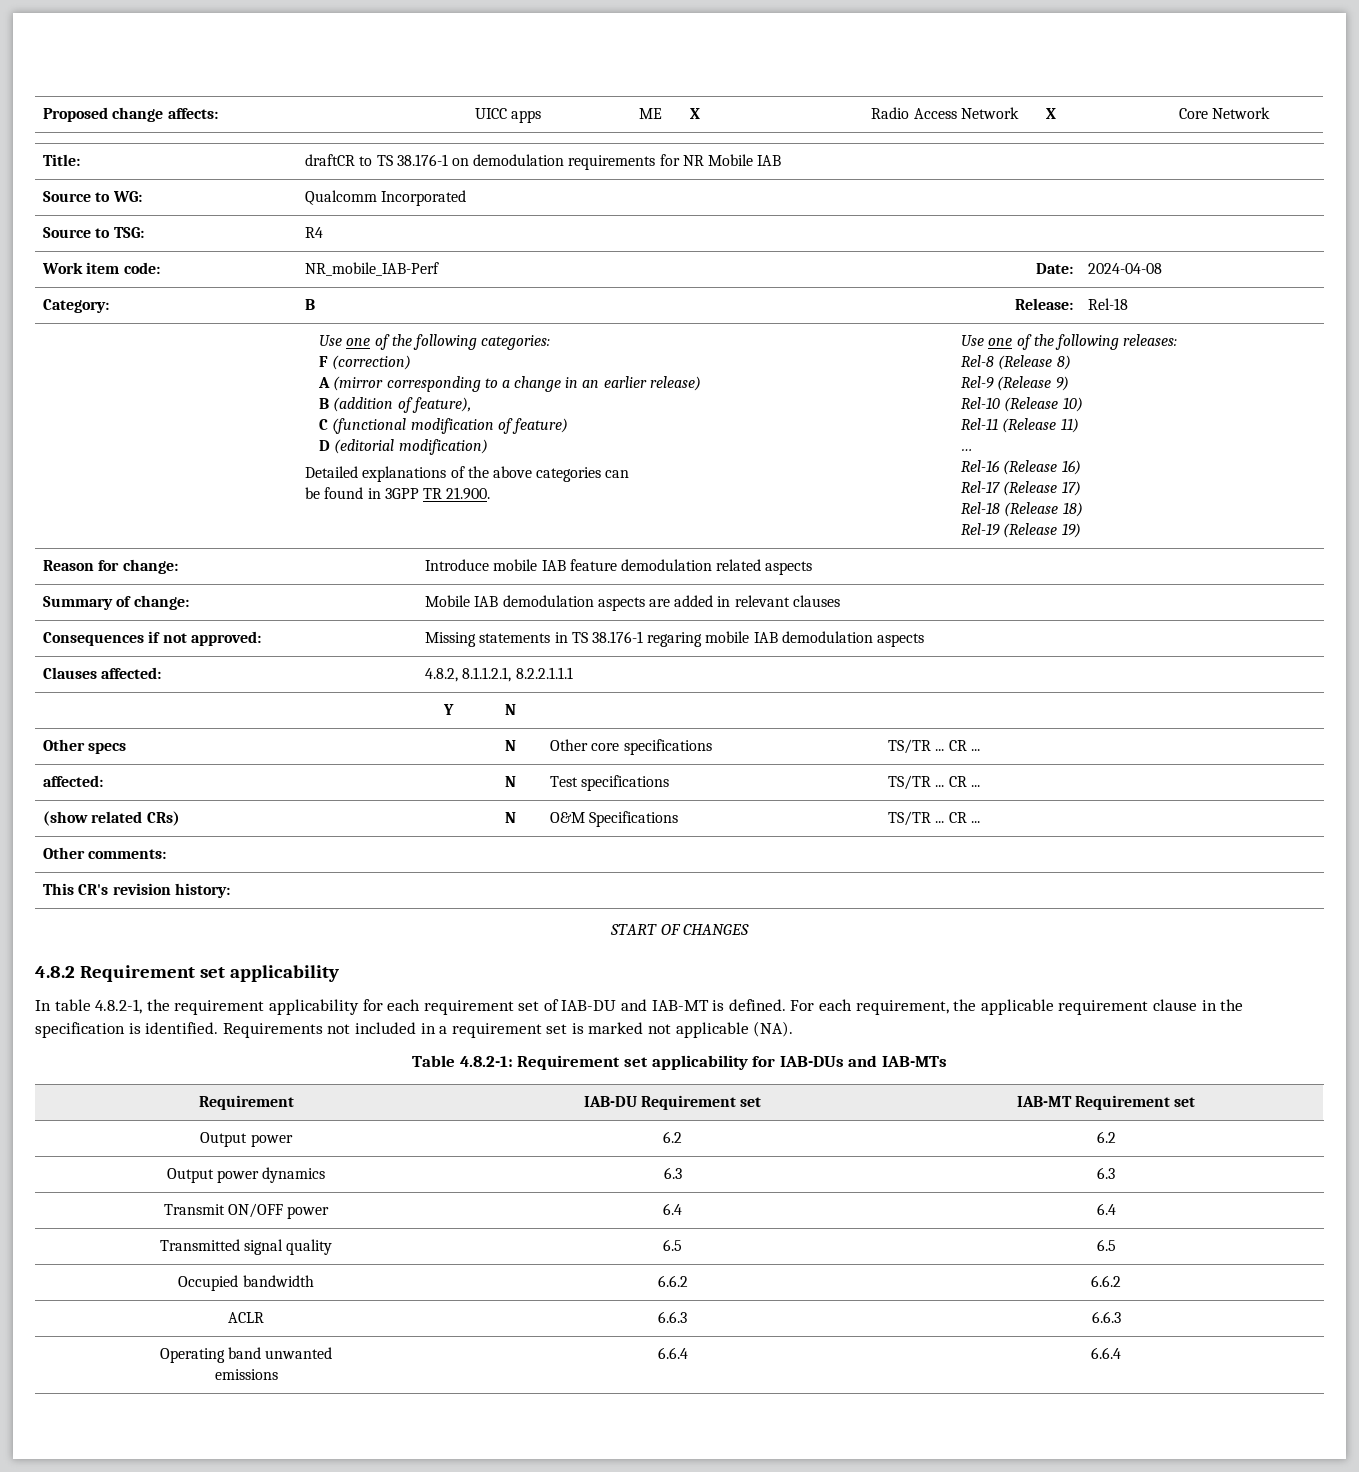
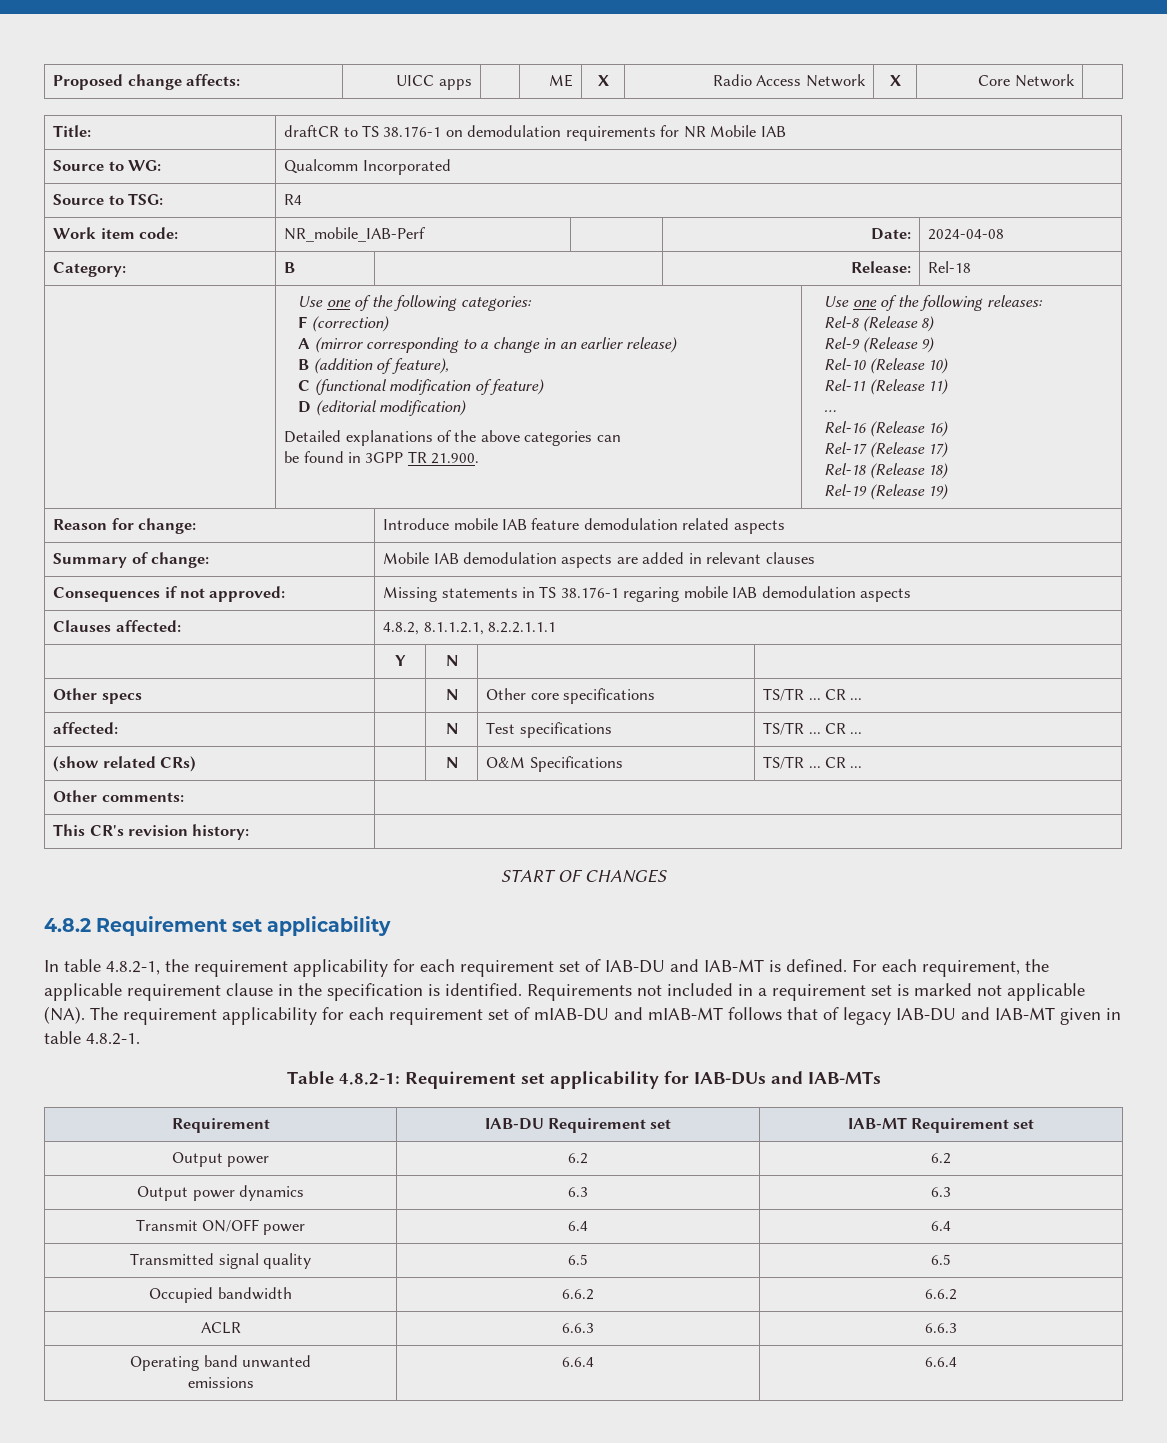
(794, 1029) none -> [90,1007,1121,1025] [44,1031,140,1045] The requirement applicability for each requirement set of mIAB-DU and mIAB-MT follows that of legacy IAB-DU and IAB-MT given in table 4.8.2-1.

